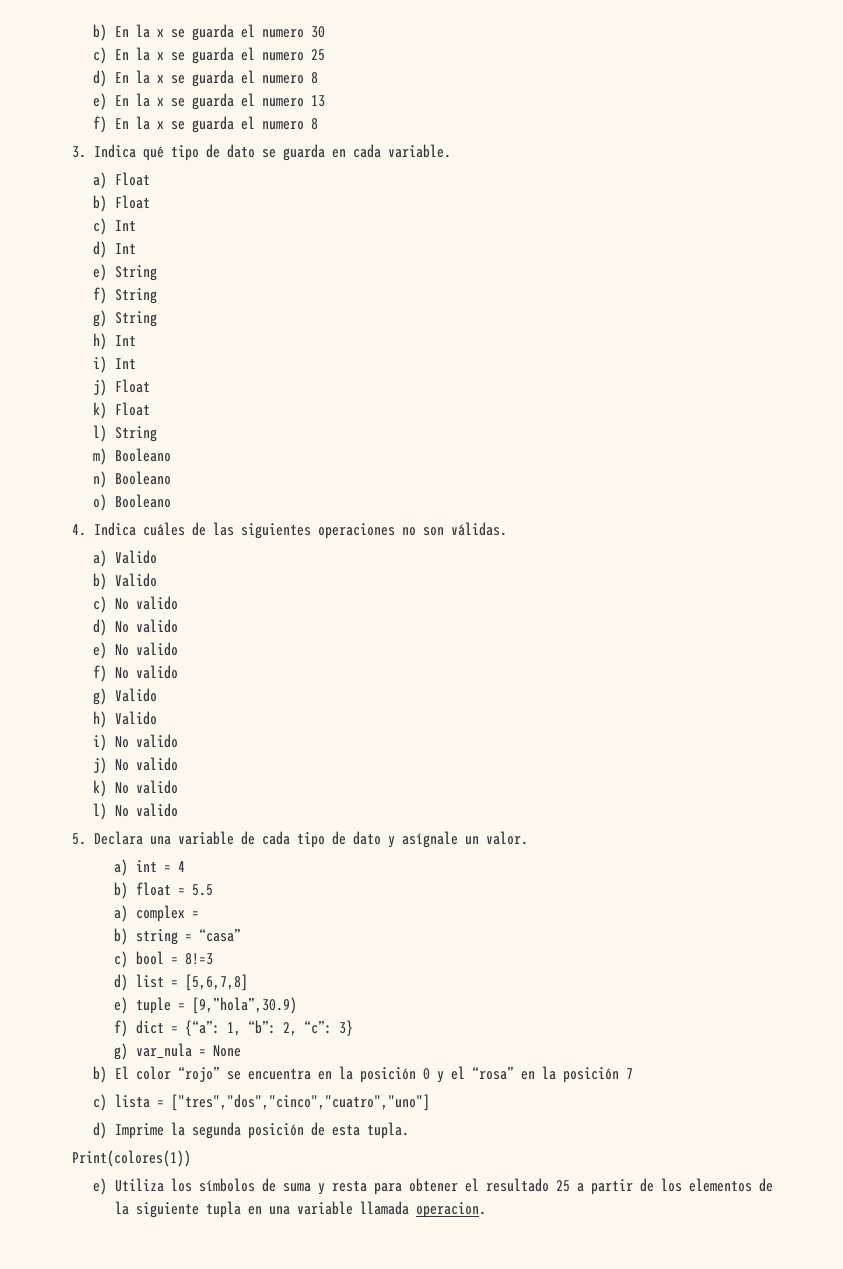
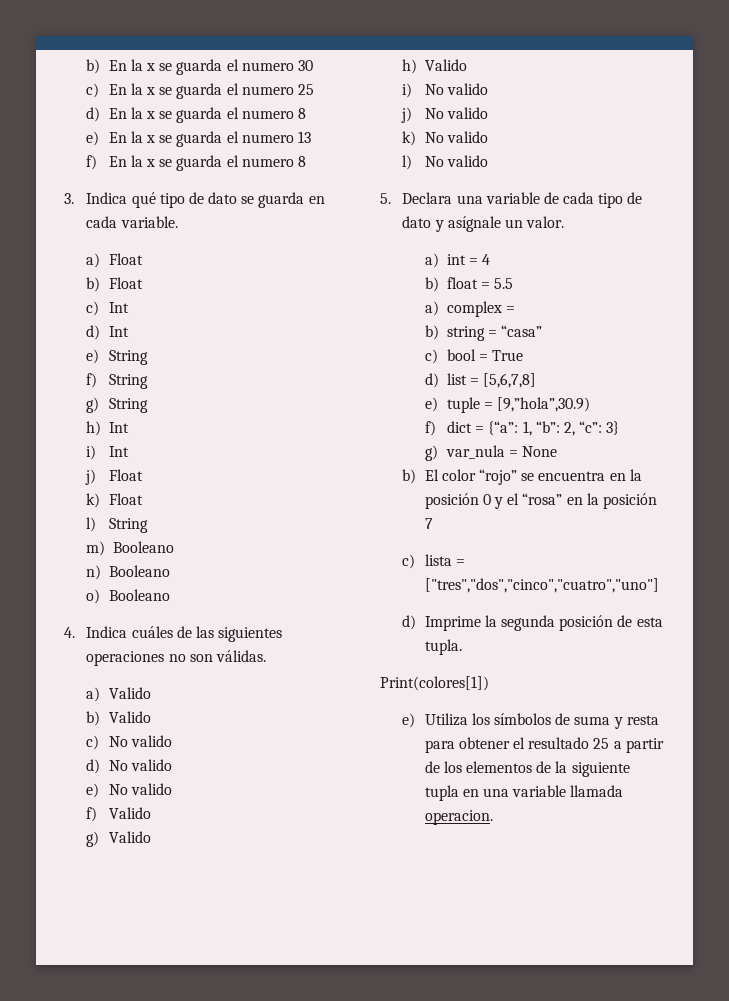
[114,665,178,679] No valido -> [108,807,151,819] Valido
[184,953,213,965] 8!=3 -> [492,350,524,361] True
[72,1150,191,1167] Print(colores(1)) -> [380,676,489,691] Print(colores[1])

